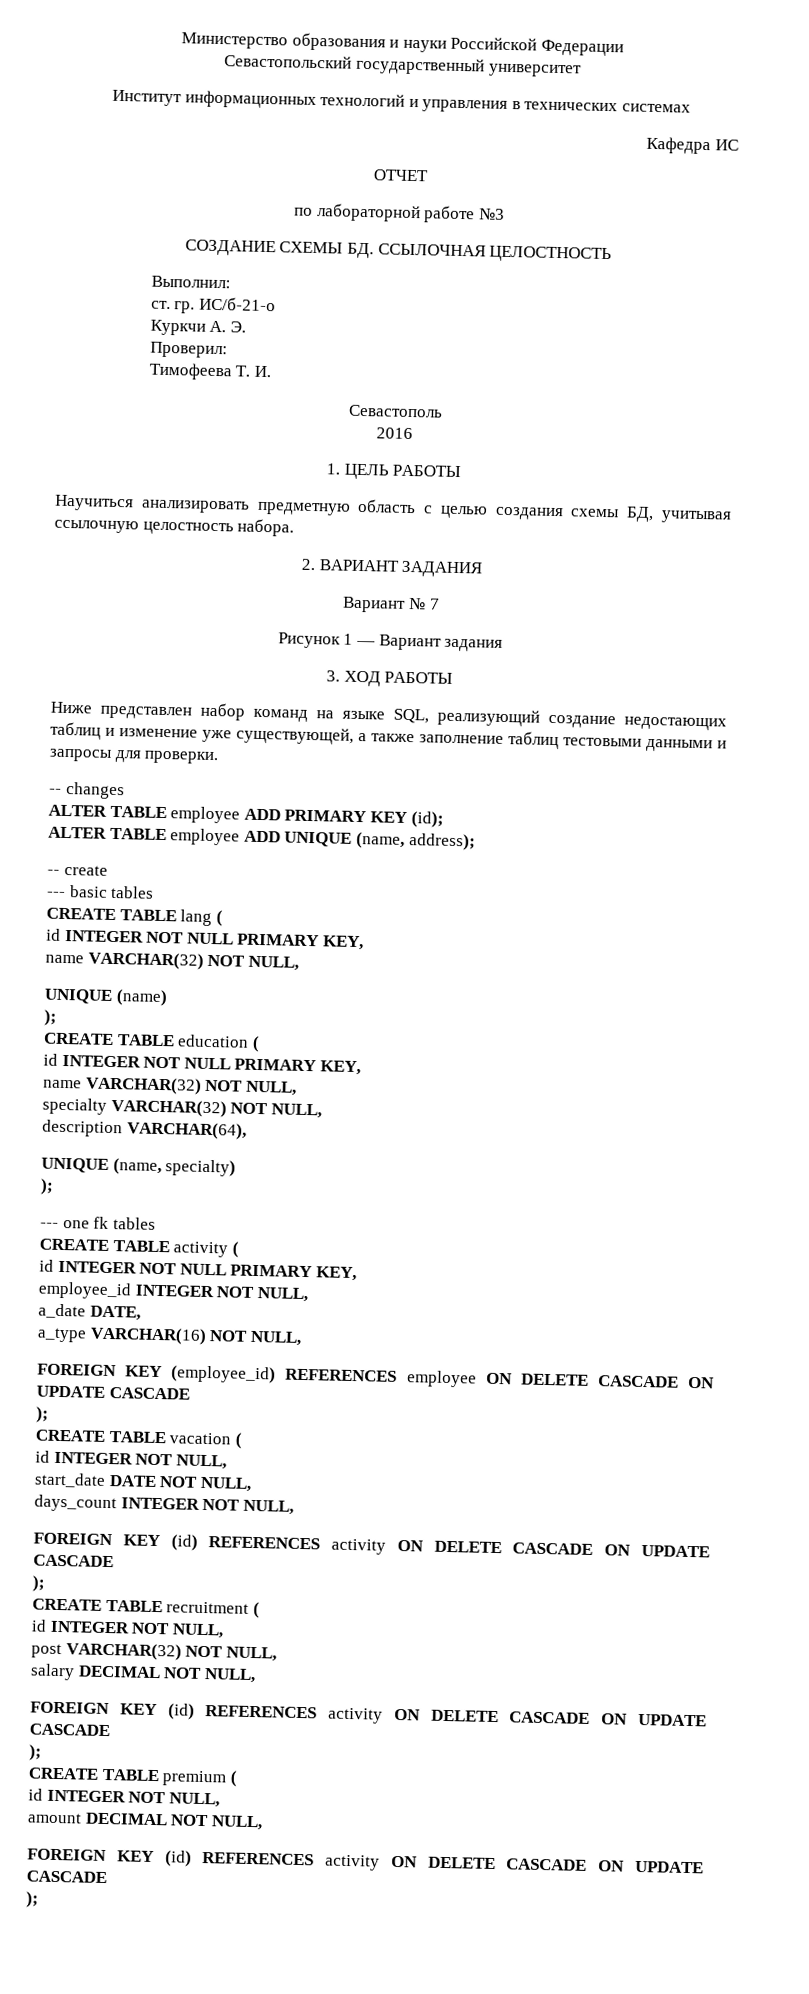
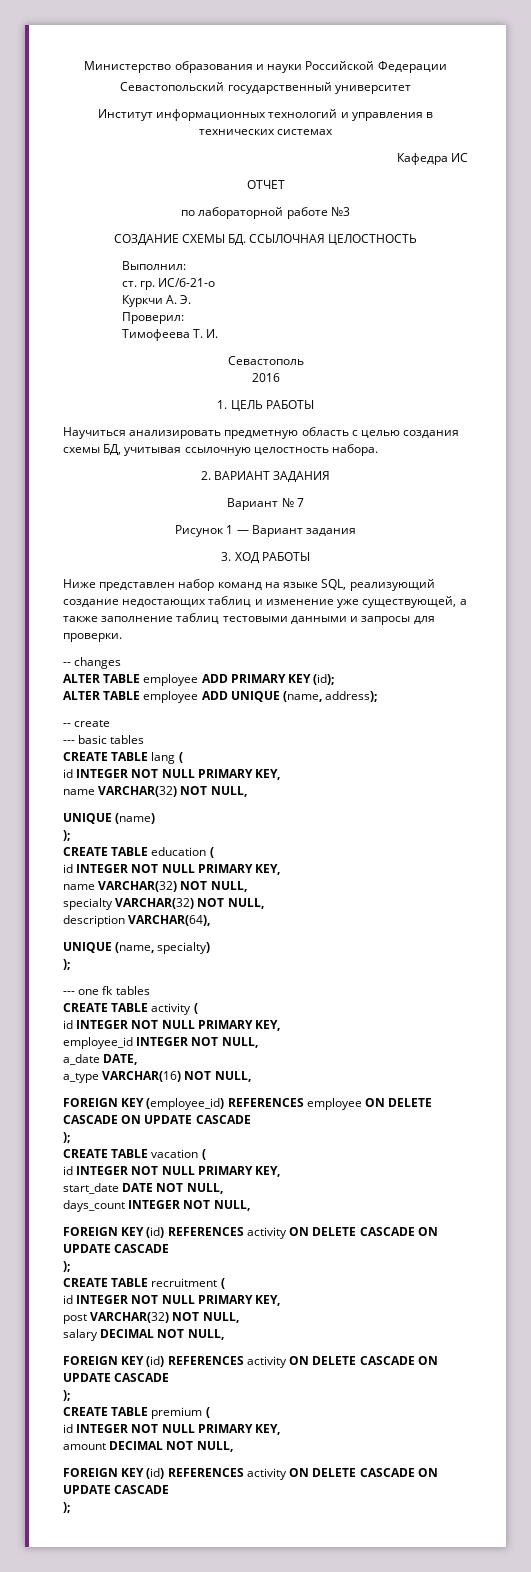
[175,1454,227,1470] NULL, -> [161,1166,281,1177] NULL PRIMARY KEY,
[171,1623,224,1639] NULL, -> [161,1295,281,1306] NULL PRIMARY KEY,
[168,1792,220,1808] NULL, -> [161,1424,281,1435] NULL PRIMARY KEY,

